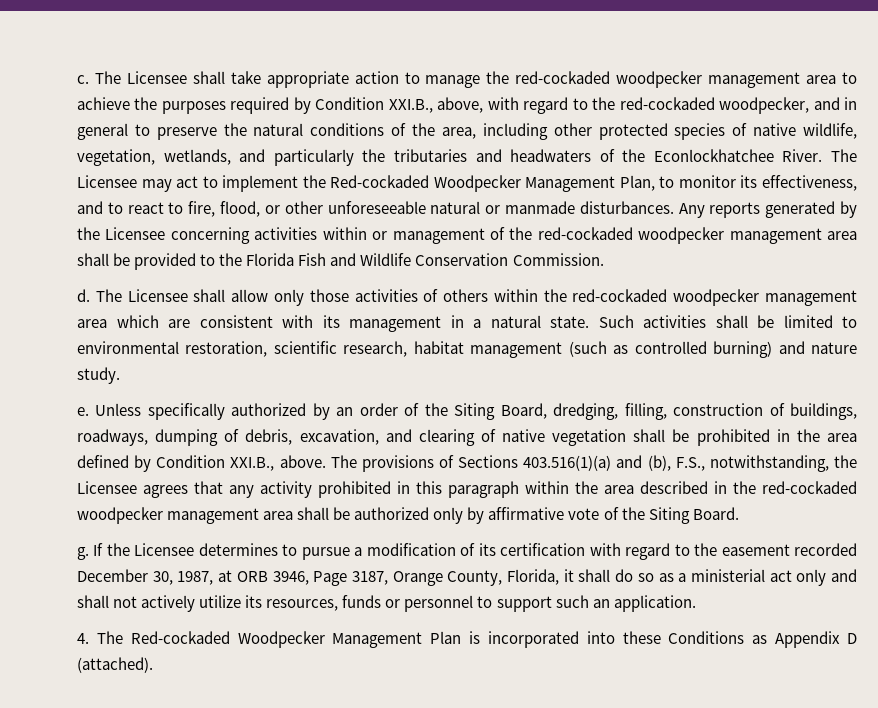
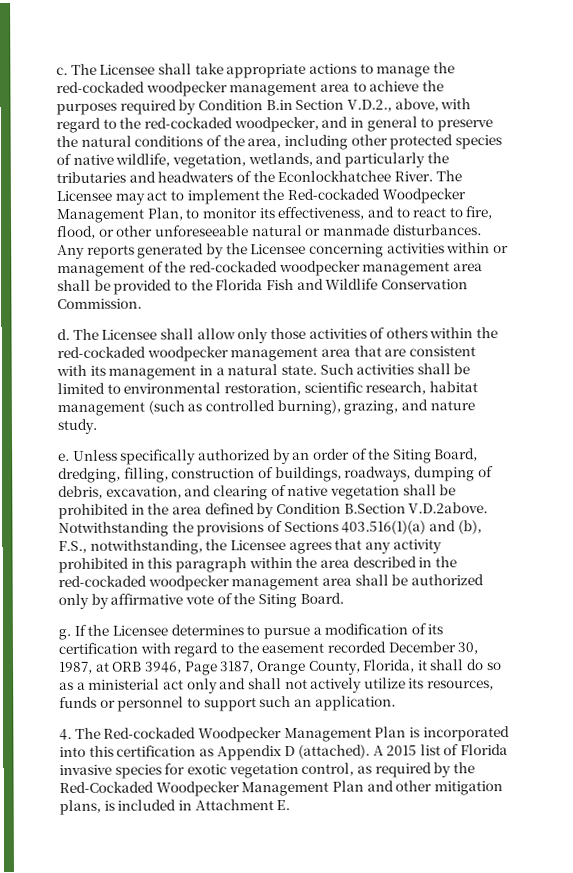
[354,71,399,84] action -> [308,63,357,74] actions
[388,99,433,113] XXI.B., -> [265,99,392,112] B.in Section V.D.2.,
[116,315,159,328] which -> [353,345,382,357] that
[713,341,773,358] burning) -> [276,399,399,416] burning), grazing,
[230,455,357,471] XXI.B., above. The -> [343,502,489,514] [58,521,194,538] B.Section V.D.2above. Notwithstanding the
[622,631,745,644] these Conditions -> [88,745,197,757] this certification
(153, 665) none -> [372,743,509,756] [59,762,475,779] [59,780,503,797] [59,799,291,816] A 2015 list of Florida invasive species for exotic vegetation control, as required by the Red-Cockaded Woodpecker Management Plan and other mitigation plans, is included in Attachment E.

